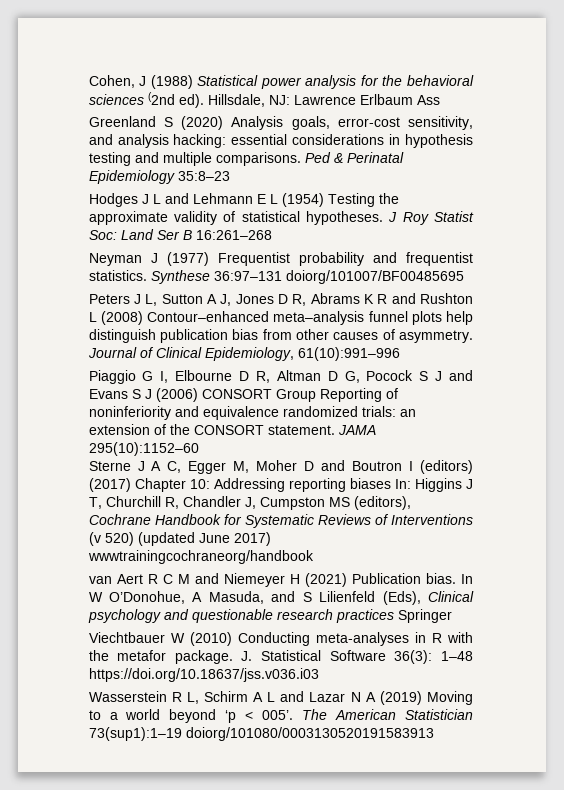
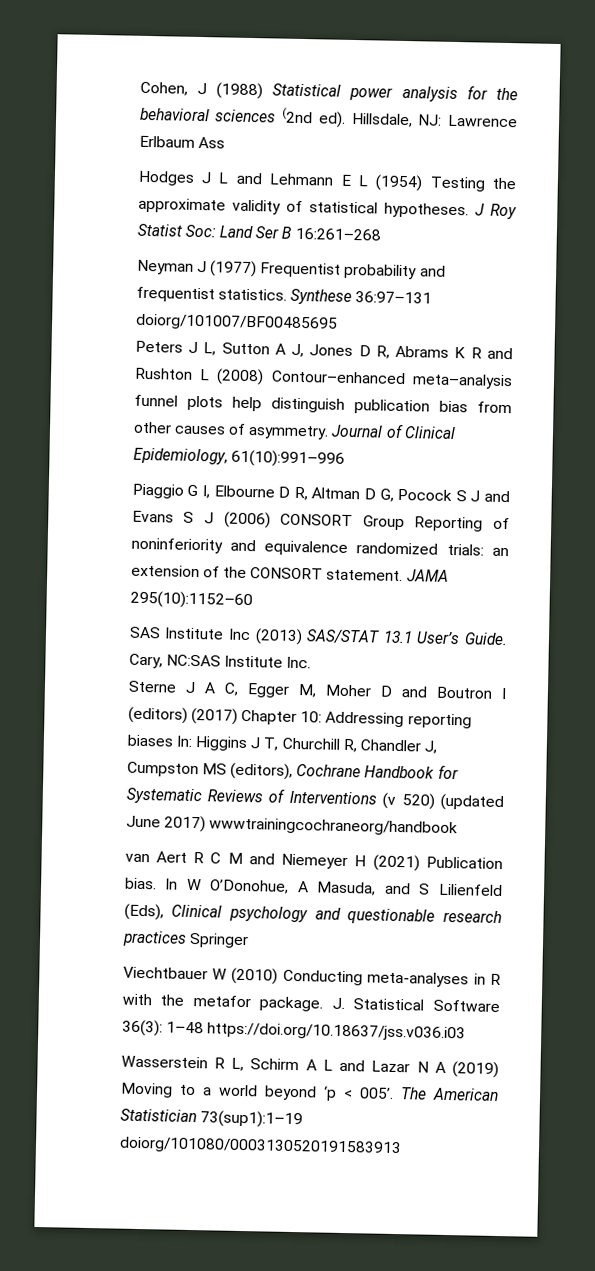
[88,116,473,130] [88,134,473,148] [88,152,404,166] [88,170,230,184] // Greenland S (2020) Analysis goals, error-cost sensitivity, and analysis hacking: essential considerations in hypothesis testing and multiple comparisons. Ped & Perinatal Epidemiology 35:8–23 -> (225, 142) none
(199, 449) none -> [128,626,508,646] [128,653,312,669] // SAS Institute Inc (2013) SAS/STAT 13.1 User’s Guide. Cary, NC:SAS Institute Inc.

